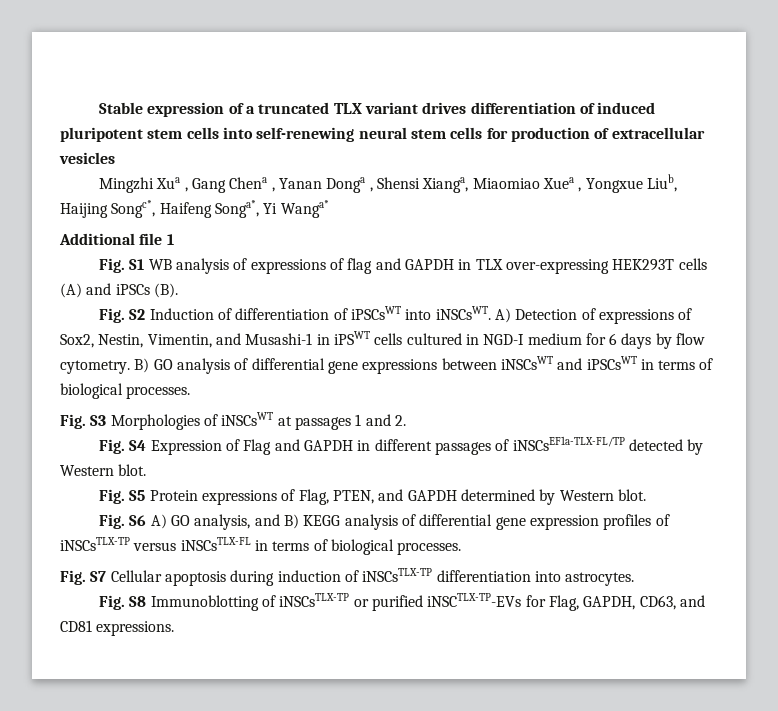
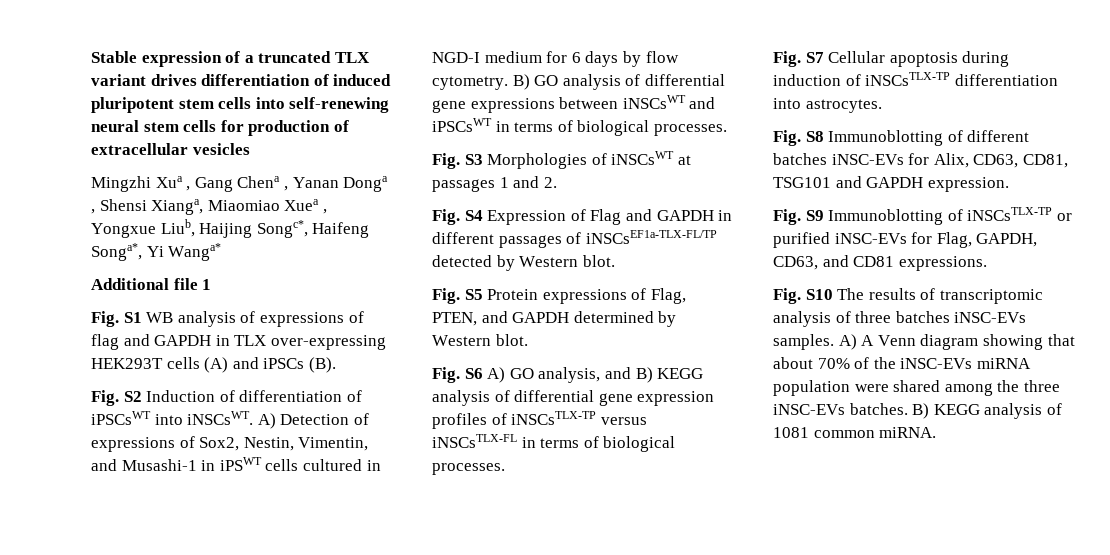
(277, 601) none -> [967,130,1030,142] [773,153,1068,168] [773,176,1009,192] [773,209,963,225] different batches iNSC-EVs for Alix, CD63, CD81, TSG101 and GAPDH expression. // Fig. S9 Immunoblotting of
[427,593,522,607] iNSCTLX-TP-EVs -> [834,233,907,244] iNSC-EVs
(175, 628) none -> [773,288,1043,304] [773,311,1027,327] [773,334,1075,350] [773,357,1031,369] [773,380,1060,396] [773,403,1062,419] [773,427,937,438] // Fig. S10 The results of transcriptomic analysis of three batches iNSC-EVs samples. A) A Venn diagram showing that about 70% of the iNSC-EVs miRNA population were shared among the three iNSC-EVs batches. B) KEGG analysis of 1081 common miRNA.

